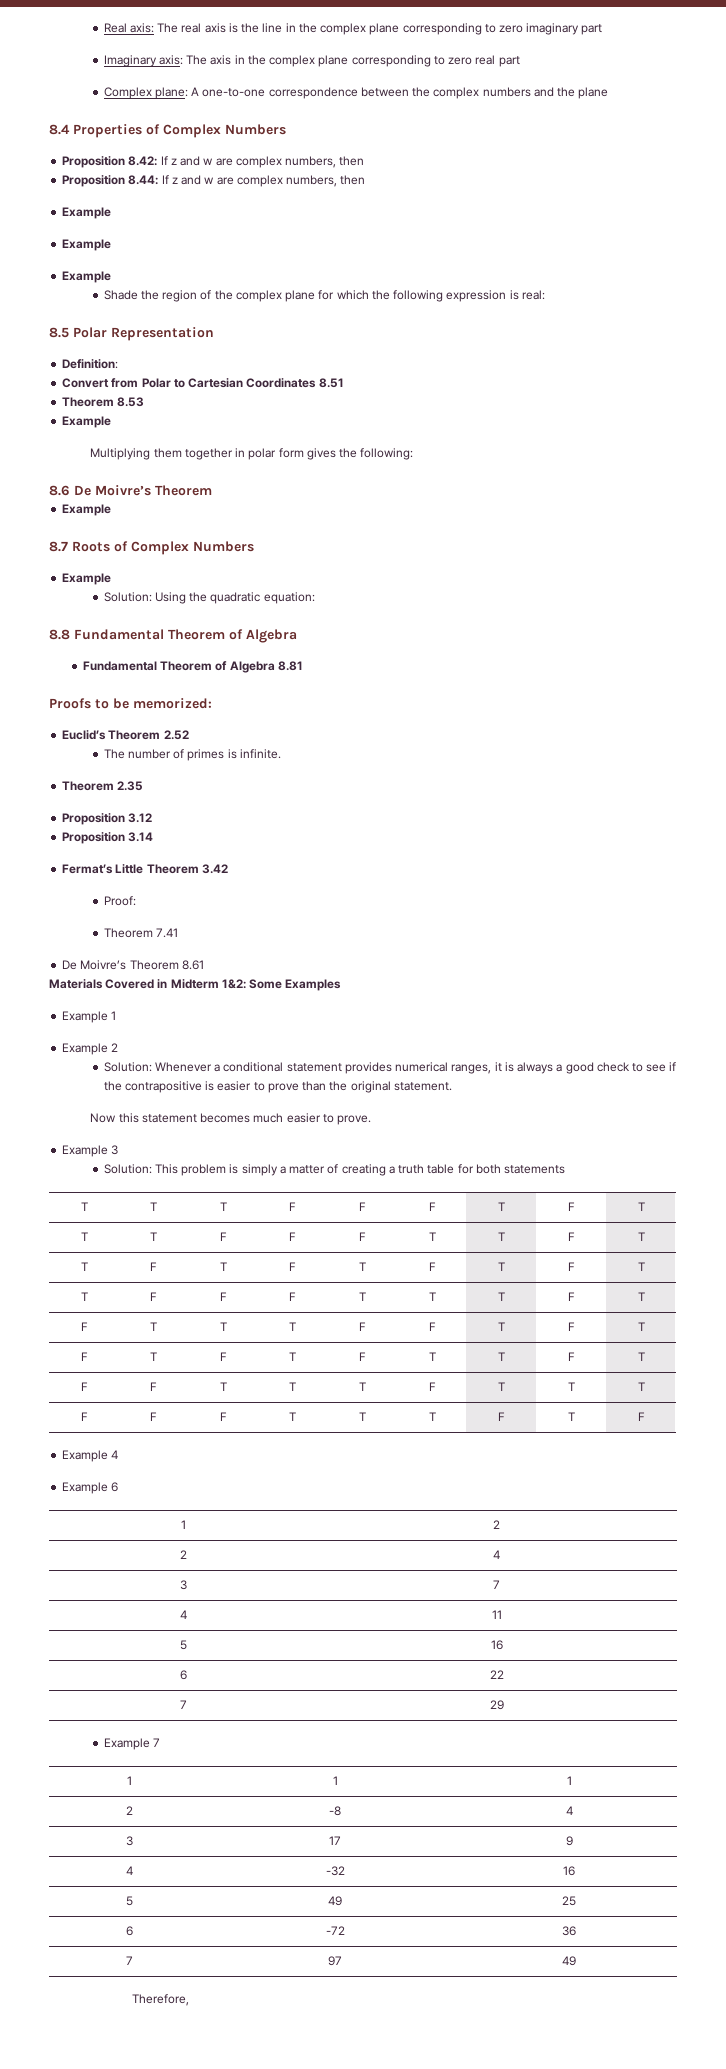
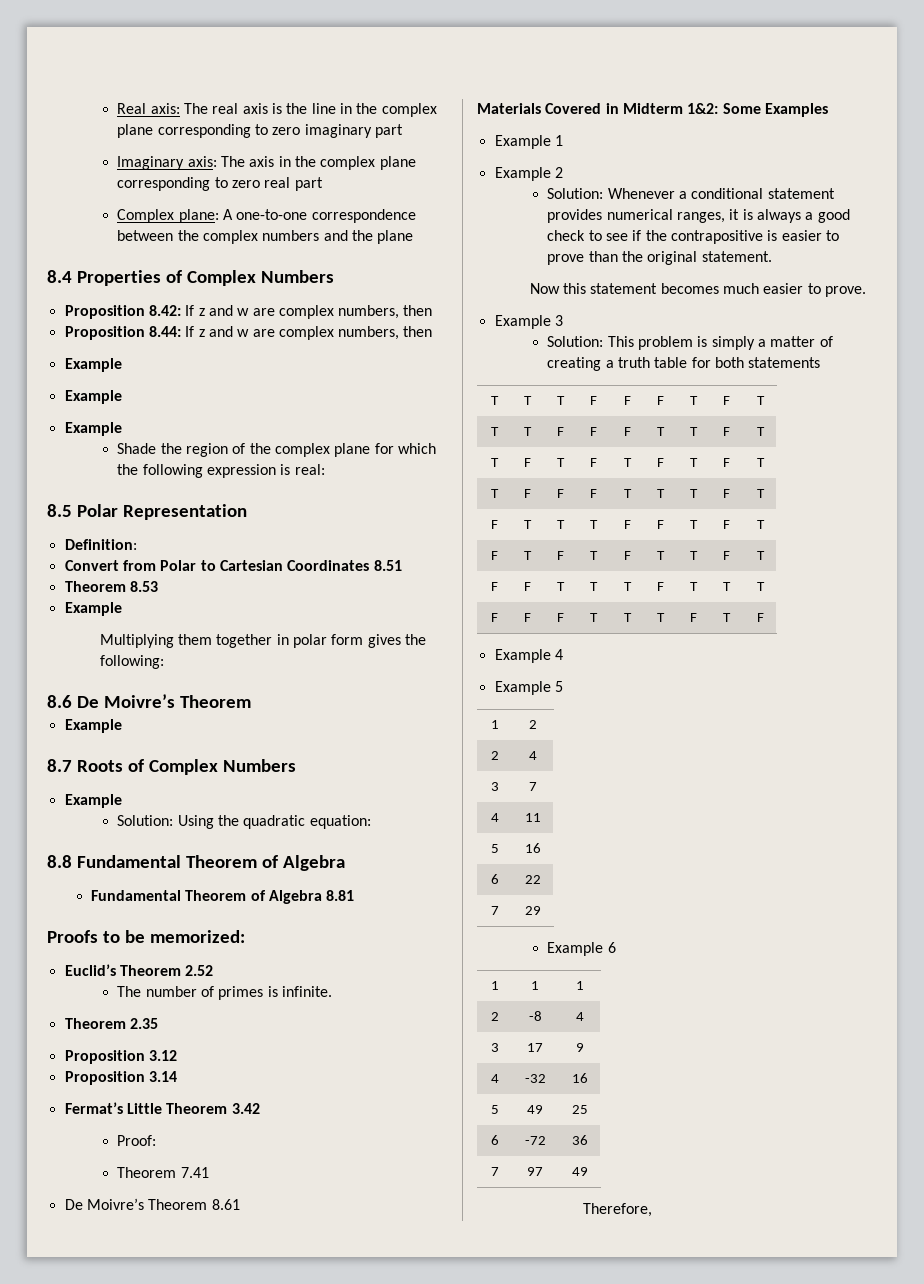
[111,1482,119,1492] 6 -> [554,681,563,692] 5
[152,1738,160,1747] 7 -> [607,942,616,953] 6

